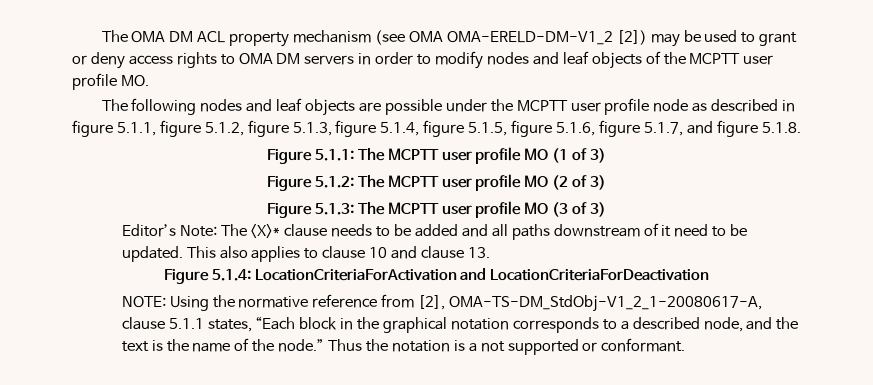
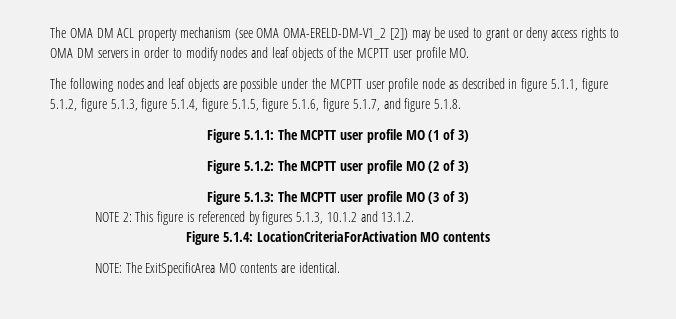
[121,223,748,240] [121,246,490,262] Editor’s Note: The <X>* clause needs to be added and all paths downstream of it need to be updated. This also applies to clause 10 and clause 13. -> [94,211,415,225] NOTE 2: This figure is referenced by figures 5.1.3, 10.1.2 and 13.1.2.
[460,268,710,281] and LocationCriteriaForDeactivation -> [420,232,491,242] MO contents
[169,294,763,312] [121,316,799,333] [121,338,686,355] Using the normative reference from [2], OMA-TS-DM_StdObj-V1_2_1-20080617-A, clause 5.1.1 states, “Each block in the graphical notation corresponds to a described node, and the text is the name of the node.” Thus the notation is a not supported or conformant. -> [125,262,340,276] The ExitSpecificArea MO contents are identical.

